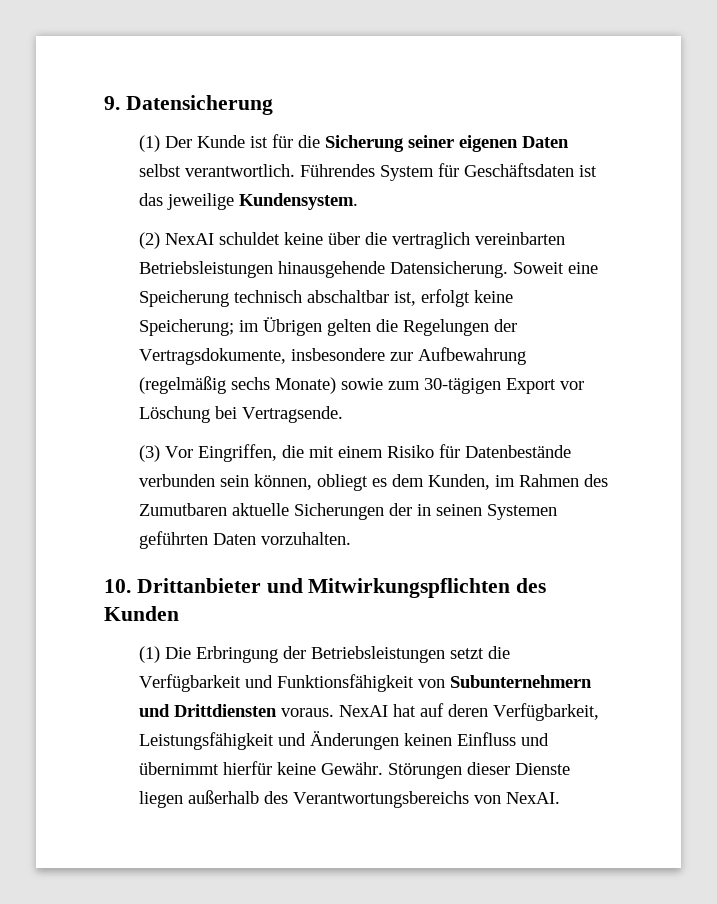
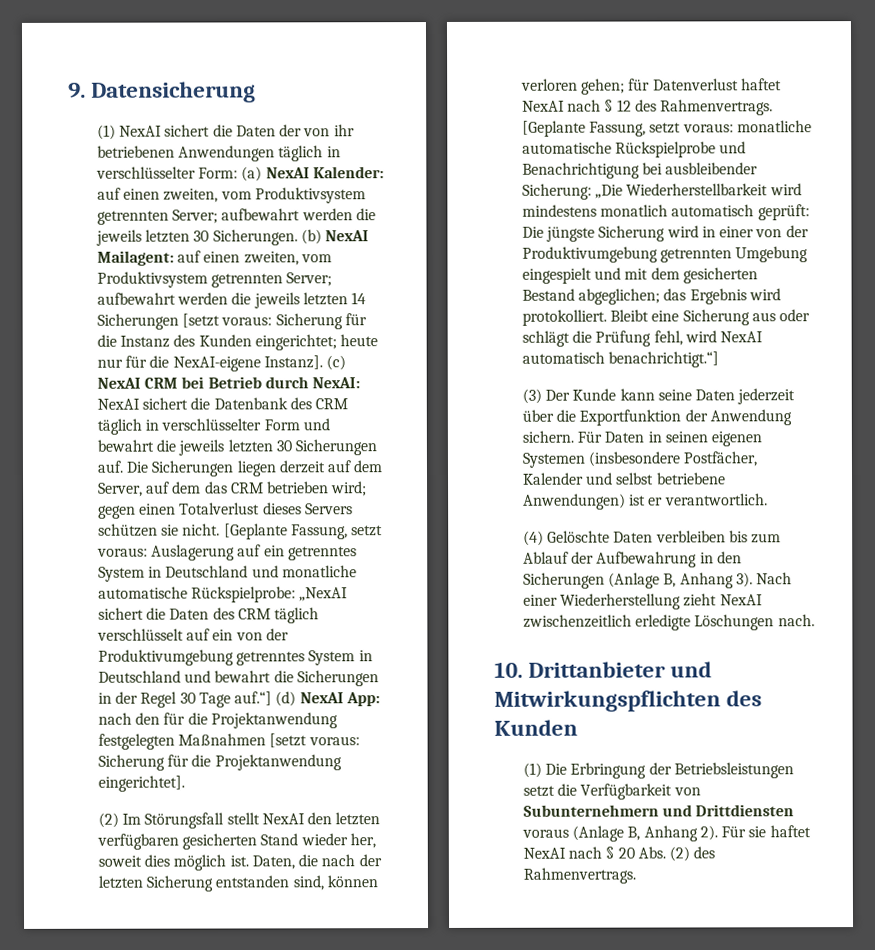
[165,134,570,152] [139,163,598,181] [139,193,359,210] [139,232,566,249] [139,261,599,278] [139,289,514,307] [139,317,518,336] [139,347,527,365] [139,376,585,394] [139,406,344,423] [139,444,572,462] [139,474,609,491] [139,503,558,520] [139,531,352,549] Der Kunde ist für die Sicherung seiner eigenen Daten selbst verantwortlich. Führendes System für Geschäftsdaten ist das jeweilige Kundensystem. // (2) NexAI schuldet keine über die vertraglich vereinbarten Betriebsleistungen hinausgehende Datensicherung. Soweit eine Speicherung technisch abschaltbar ist, erfolgt keine Speicherung; im Übrigen gelten die Regelungen der Vertragsdokumente, insbesondere zur Aufbewahrung (regelmäßig sechs Monate) sowie zum 30-tägigen Export vor Löschung bei Vertragsende. // (3) Vor Eingriffen, die mit einem Risiko für Datenbestände verbunden sein können, obliegt es dem Kunden, im Rahmen des Zumutbaren aktuelle Sicherungen der in seinen Systemen geführten Daten vorzuhalten. -> [118,124,355,137] [96,145,341,162] [95,166,384,182] [96,187,366,204] [96,208,376,225] [95,229,370,246] [96,250,332,266] [96,271,333,288] [96,292,367,309] [96,313,367,330] [96,334,379,351] [96,355,347,372] [96,376,361,389] [96,397,349,410] [96,418,330,435] [96,439,378,456] [96,460,383,477] [97,481,368,497] [97,502,353,519] [97,523,384,540] [96,544,357,561] [97,565,357,582] [97,586,349,603] [97,607,320,624] [96,628,289,641] [97,649,373,666] [97,670,379,687] [97,691,381,708] [97,712,338,729] [97,733,360,750] [97,754,342,771] [97,775,185,792] [97,812,381,829] [96,833,376,850] [97,854,382,871] [97,875,378,892] [520,78,782,95] [521,99,774,116] [521,120,812,137] [521,141,747,158] [521,162,759,179] [521,183,802,200] [521,204,810,221] [521,225,809,242] [521,246,809,263] [521,267,758,284] [521,288,781,305] [521,309,811,326] [521,330,764,347] [521,351,719,368] [521,388,796,405] [521,409,792,426] [521,430,763,447] [521,451,758,468] [521,472,726,485] [522,493,768,510] [522,530,782,546] [522,551,742,568] [522,572,793,589] [522,593,763,610] [522,614,815,631] NexAI sichert die Daten der von ihr betriebenen Anwendungen täglich in verschlüsselter Form: (a) NexAI Kalender: auf einen zweiten, vom Produktivsystem getrennten Server; aufbewahrt werden die jeweils letzten 30 Sicherungen. (b) NexAI Mailagent: auf einen zweiten, vom Produktivsystem getrennten Server; aufbewahrt werden die jeweils letzten 14 Sicherungen [setzt voraus: Sicherung für die Instanz des Kunden eingerichtet; heute nur für die NexAI-eigene Instanz]. (c) NexAI CRM bei Betrieb durch NexAI: NexAI sichert die Datenbank des CRM täglich in verschlüsselter Form und bewahrt die jeweils letzten 30 Sicherungen auf. Die Sicherungen liegen derzeit auf dem Server, auf dem das CRM betrieben wird; gegen einen Totalverlust dieses Servers schützen sie nicht. [Geplante Fassung, setzt voraus: Auslagerung auf ein getrenntes System in Deutschland und monatliche automatische Rückspielprobe: „NexAI sichert die Daten des CRM täglich verschlüsselt auf ein von der Produktivumgebung getrenntes System in Deutschland und bewahrt die Sicherungen in der Regel 30 Tage auf.“] (d) NexAI App: nach den für die Projektanwendung festgelegten Maßnahmen [setzt voraus: Sicherung für die Projektanwendung eingerichtet]. // (2) Im Störungsfall stellt NexAI den letzten verfügbaren gesicherten Stand wieder her, soweit dies möglich ist. Daten, die nach der letzten Sicherung entstanden sind, können verloren gehen; für Datenverlust haftet NexAI nach § 12 des Rahmenvertrags. [Geplante Fassung, setzt voraus: monatliche automatische Rückspielprobe und Benachrichtigung bei ausbleibender Sicherung: „Die Wiederherstellbarkeit wird mindestens monatlich automatisch geprüft: Die jüngste Sicherung wird in einer von der Produktivumgebung getrennten Umgebung eingespielt und mit dem gesicherten Bestand abgeglichen; das Ergebnis wird protokolliert. Bleibt eine Sicherung aus oder schlägt die Prüfung fehl, wird NexAI automatisch benachrichtigt.“] // (3) Der Kunde kann seine Daten jederzeit über die Exportfunktion der Anwendung sichern. Für Daten in seinen eigenen Systemen (insbesondere Postfächer, Kalender und selbst betriebene Anwendungen) ist er verantwortlich. // (4) Gelöschte Daten verbleiben bis zum Ablauf der Aufbewahrung in den Sicherungen (Anlage B, Anhang 3). Nach einer Wiederherstellung zieht NexAI zwischenzeitlich erledigte Löschungen nach.
[245,674,415,692] und Funktionsfähigkeit -> (673, 791) none
[281,703,600,721] [139,731,550,750] [139,761,571,779] [139,790,561,808] voraus. NexAI hat auf deren Verfügbarkeit, Leistungsfähigkeit und Änderungen keinen Einfluss und übernimmt hierfür keine Gewähr. Störungen dieser Dienste liegen außerhalb des Verantwortungsbereichs von NexAI. -> [521,825,811,842] [522,846,716,862] [522,867,636,884] voraus (Anlage B, Anhang 2). Für sie haftet NexAI nach § 20 Abs. (2) des Rahmenvertrags.

